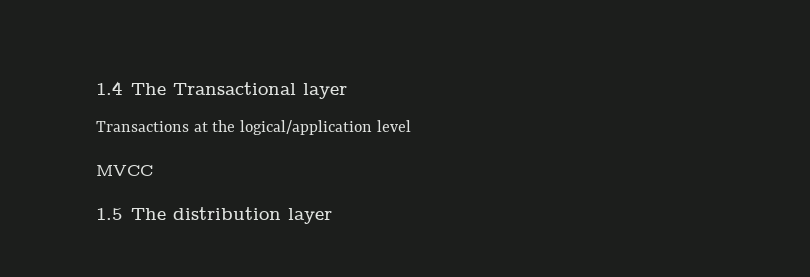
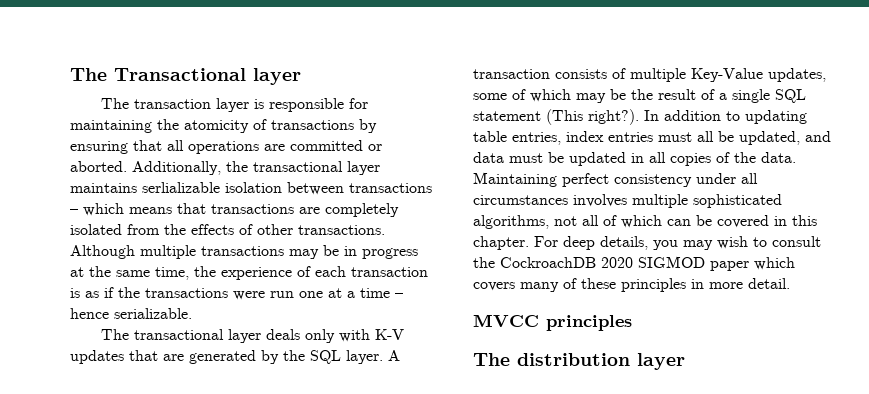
[96,81,122,95] 1.4 -> (70, 74) none
[96,120,411,135] Transactions at the logical/application level -> [100,98,368,112] [70,119,377,133] [70,140,382,154] [70,161,380,175] [70,182,432,195] [70,203,399,217] [70,224,385,235] [70,245,418,259] [70,266,428,280] [70,287,403,300] [70,308,192,319] [100,329,404,343] [70,350,400,364] [473,68,826,82] [473,89,806,103] [473,109,807,125] [473,131,831,145] [473,152,796,166] [473,172,758,187] [473,194,782,208] [473,215,817,229] [473,236,821,250] [473,256,795,271] [473,278,790,292] The transaction layer is responsible for maintaining the atomicity of transactions by ensuring that all operations are committed or aborted. Additionally, the transactional layer maintains serlializable isolation between transactions – which means that transactions are completely isolated from the effects of other transactions. Although multiple transactions may be in progress at the same time, the experience of each transaction is as if the transactions were run one at a time – hence serializable. // The transactional layer deals only with K-V updates that are generated by the SQL layer. A transaction consists of multiple Key-Value updates, some of which may be the result of a single SQL statement (This right?). In addition to updating table entries, index entries must all be updated, and data must be updated in all copies of the data. Maintaining perfect consistency under all circumstances involves multiple sophisticated algorithms, not all of which can be covered in this chapter. For deep details, you may wish to consult the CockroachDB 2020 SIGMOD paper which covers many of these principles in more detail.
[96,208,122,220] // 1.5 -> [546,315,632,331] principles //

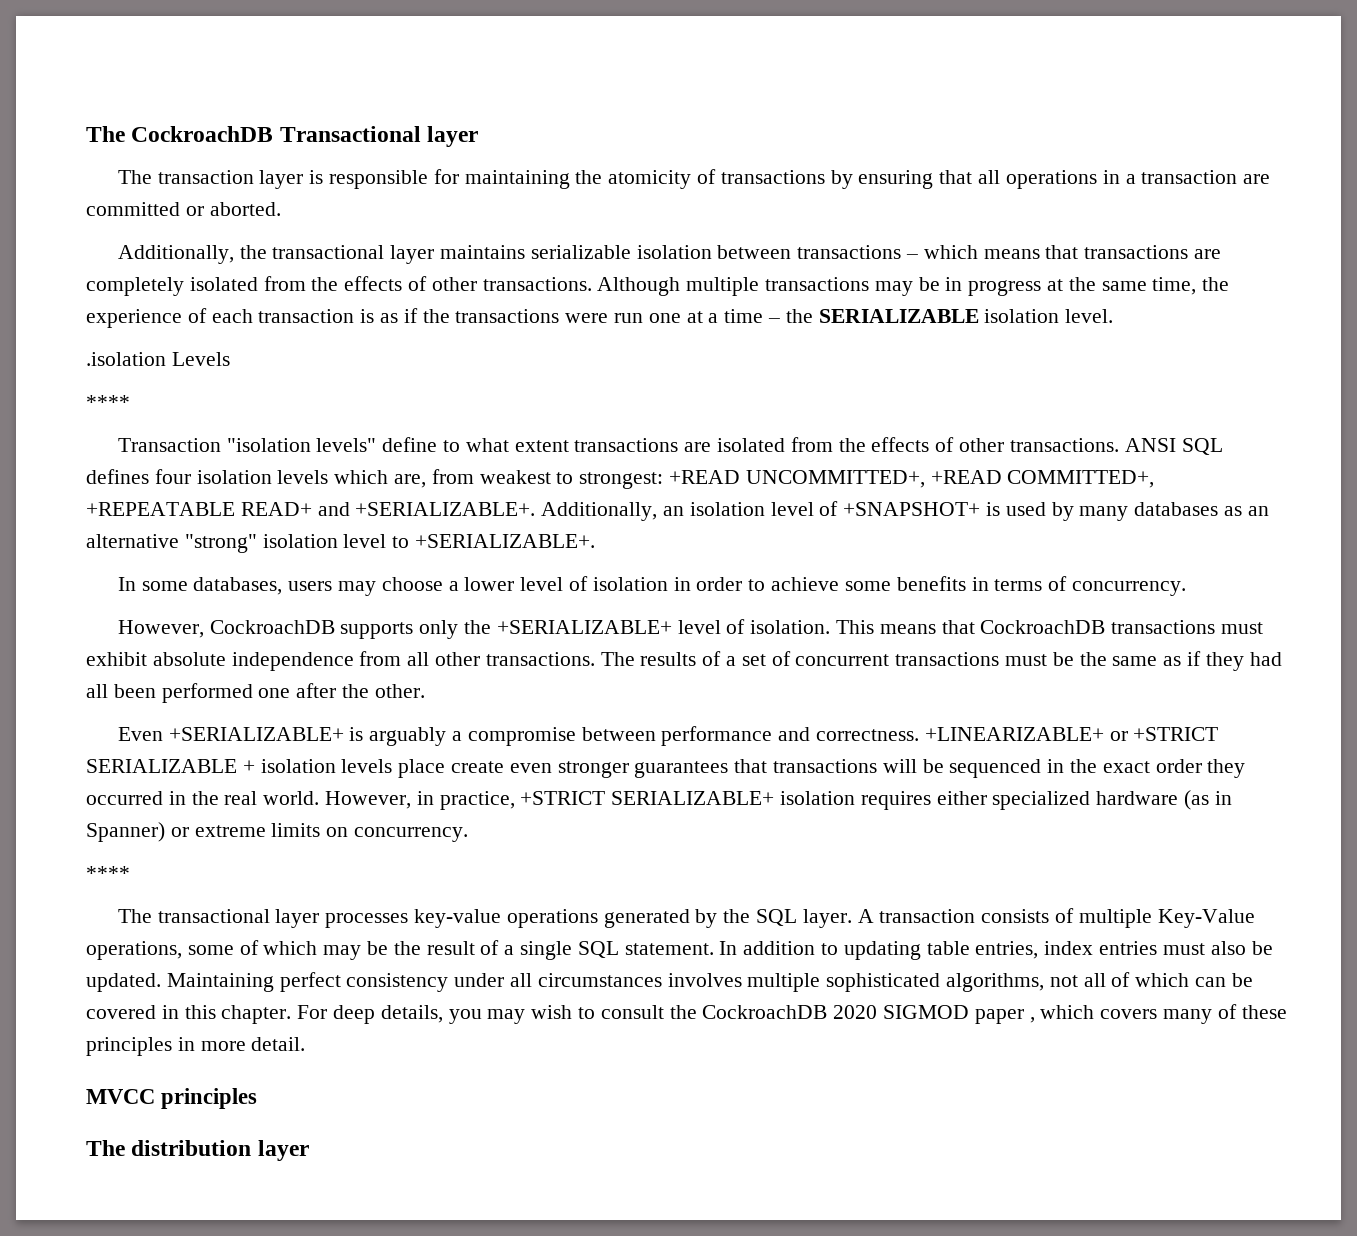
[70,68,107,81] The -> [86,126,274,142] The CockroachDB
(259, 147) none -> [1102,170,1238,184] in a transaction
(127, 166) none -> (281, 209) //
[142,182,220,193] serlializable -> [530,245,631,259] serializable
[70,308,192,319] [100,329,404,343] [70,350,184,364] hence serializable. // The transactional layer deals only with K-V updates that are -> [785,309,1114,323] [86,352,230,366] [86,395,130,409] [117,437,1223,455] [86,469,1155,489] [86,501,1269,521] [86,534,596,553] [117,576,1186,596] [117,619,1264,639] [86,651,1282,671] [86,683,425,703] [117,726,1219,746] [86,759,1246,778] [86,790,1232,810] [86,822,469,842] [86,866,130,880] [117,909,598,928] the SERIALIZABLE isolation level. // .isolation Levels // **** // Transaction "isolation levels" define to what extent transactions are isolated from the effects of other transactions. ANSI SQL defines four isolation levels which are, from weakest to strongest: +READ UNCOMMITTED+, +READ COMMITTED+, +REPEATABLE READ+ and +SERIALIZABLE+. Additionally, an isolation level of +SNAPSHOT+ is used by many databases as an alternative "strong" isolation level to +SERIALIZABLE+. // In some databases, users may choose a lower level of isolation in order to achieve some benefits in terms of concurrency. // However, CockroachDB supports only the +SERIALIZABLE+ level of isolation. This means that CockroachDB transactions must exhibit absolute independence from all other transactions. The results of a set of concurrent transactions must be the same as if they had all been performed one after the other. // Even +SERIALIZABLE+ is arguably a compromise between performance and correctness. +LINEARIZABLE+ or +STRICT SERIALIZABLE + isolation levels place create even stronger guarantees that transactions will be sequenced in the exact order they occurred in the real world. However, in practice, +STRICT SERIALIZABLE+ isolation requires either specialized hardware (as in Spanner) or extreme limits on concurrency. // **** // The transactional layer processes key-value operations
[768,68,826,82] updates, -> [86,941,182,960] operations,
[473,109,639,125] statement (This right?). -> [624,943,714,955] statement.
[697,131,831,145] [473,152,796,166] all be updated, and data must be updated in all copies of the data. -> [1210,941,1273,955] [86,973,161,992] also be updated.
(749, 266) none -> [1029,1017,1035,1023] ,

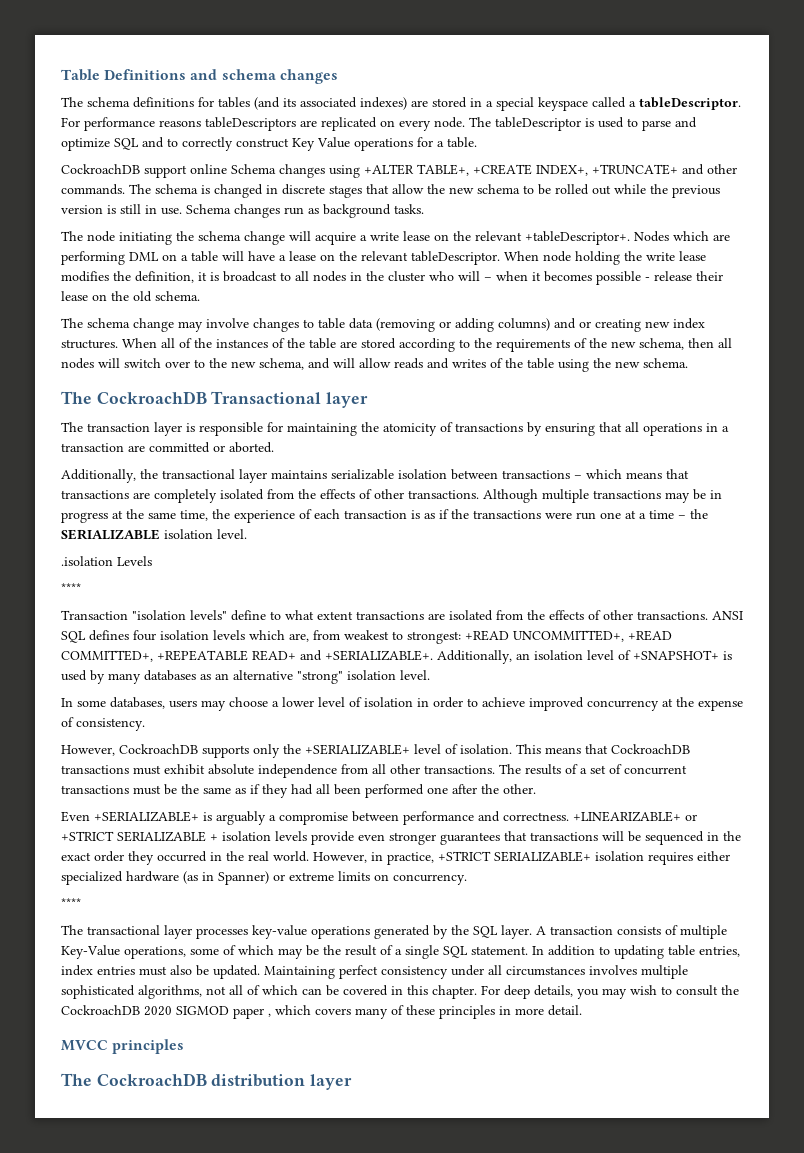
(86, 134) none -> [61,69,338,84] [61,97,741,111] [61,117,697,131] [61,137,477,151] [61,164,737,178] [61,184,720,198] [61,204,424,218] [61,231,730,245] [61,251,706,265] [61,271,723,285] [61,291,200,302] [61,318,705,332] [61,338,732,352] [61,358,688,372] Table Definitions and schema changes // The schema definitions for tables (and its associated indexes) are stored in a special keyspace called a tableDescriptor. For performance reasons tableDescriptors are replicated on every node. The tableDescriptor is used to parse and optimize SQL and to correctly construct Key Value operations for a table. // CockroachDB support online Schema changes using +ALTER TABLE+, +CREATE INDEX+, +TRUNCATE+ and other commands. The schema is changed in discrete stages that allow the new schema to be rolled out while the previous version is still in use. Schema changes run as background tasks. // The node initiating the schema change will acquire a write lease on the relevant +tableDescriptor+. Nodes which are performing DML on a table will have a lease on the relevant tableDescriptor. When node holding the write lease modifies the definition, it is broadcast to all nodes in the cluster who will – when it becomes possible - release their lease on the old schema. // The schema change may involve changes to table data (removing or adding columns) and or creating new index structures. When all of the instances of the table are stored according to the requirements of the new schema, then all nodes will switch over to the new schema, and will allow reads and writes of the table using the new schema. //
[343,534,596,548] level to +SERIALIZABLE+. -> [400,670,430,680] level.
[844,576,1186,596] some benefits in terms of concurrency. -> [529,697,743,711] [61,717,145,731] improved concurrency at the expense of consistency.
[398,759,505,778] place create -> [311,831,354,845] provide
(125, 1148) none -> [96,1073,207,1086] CockroachDB

